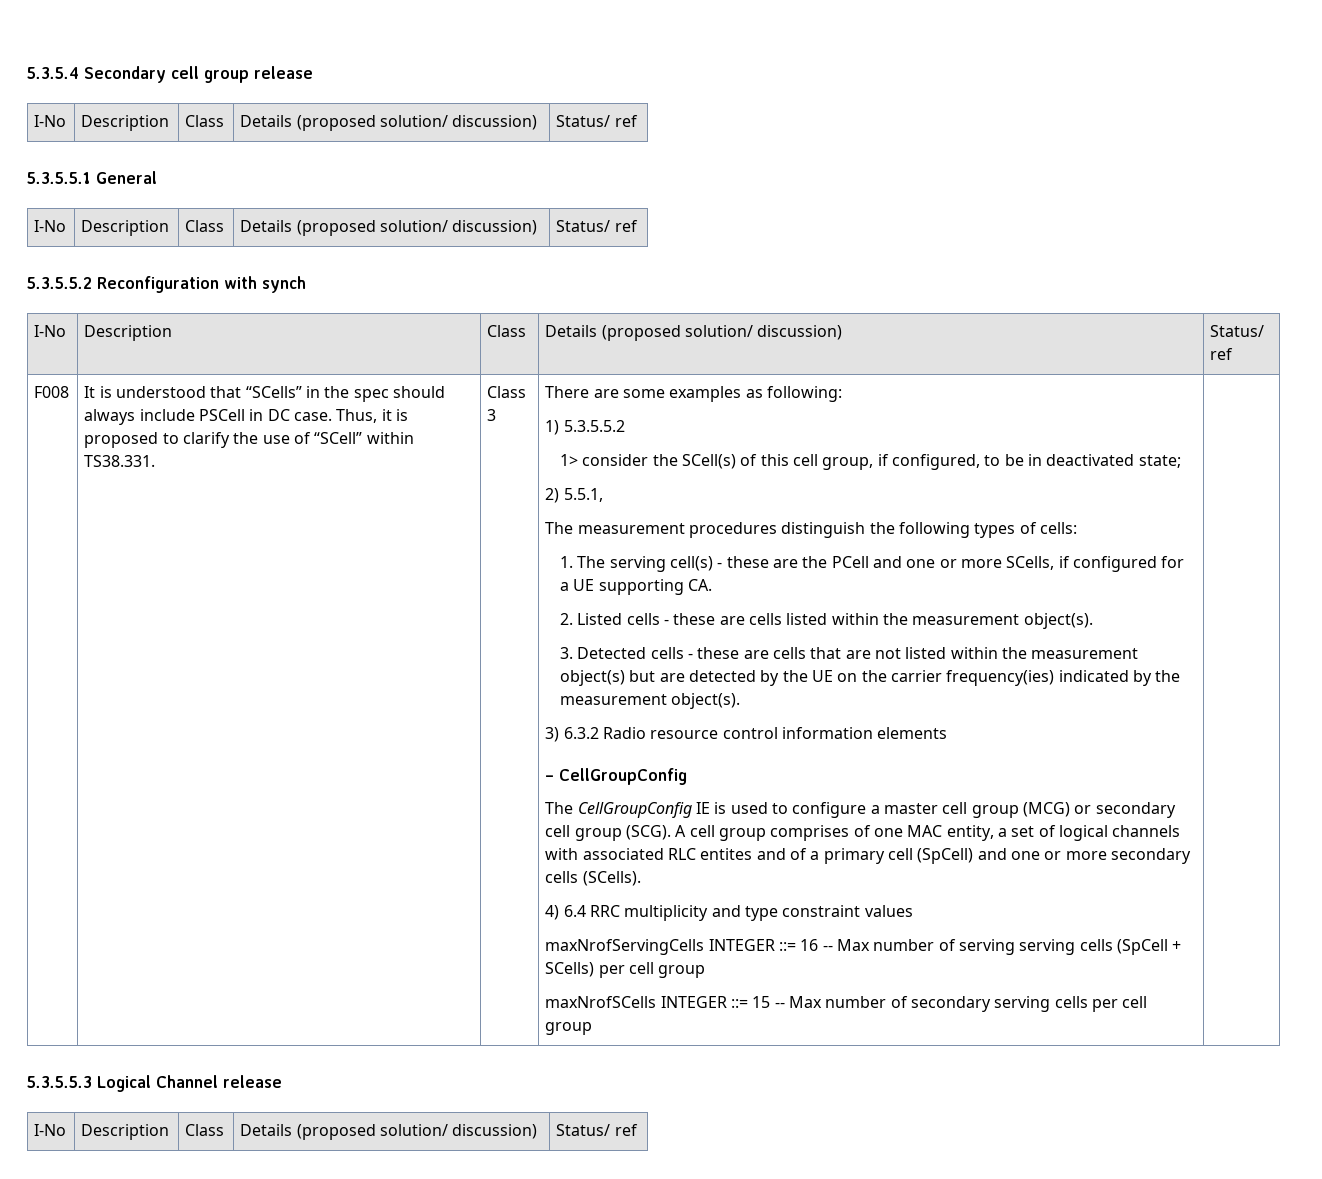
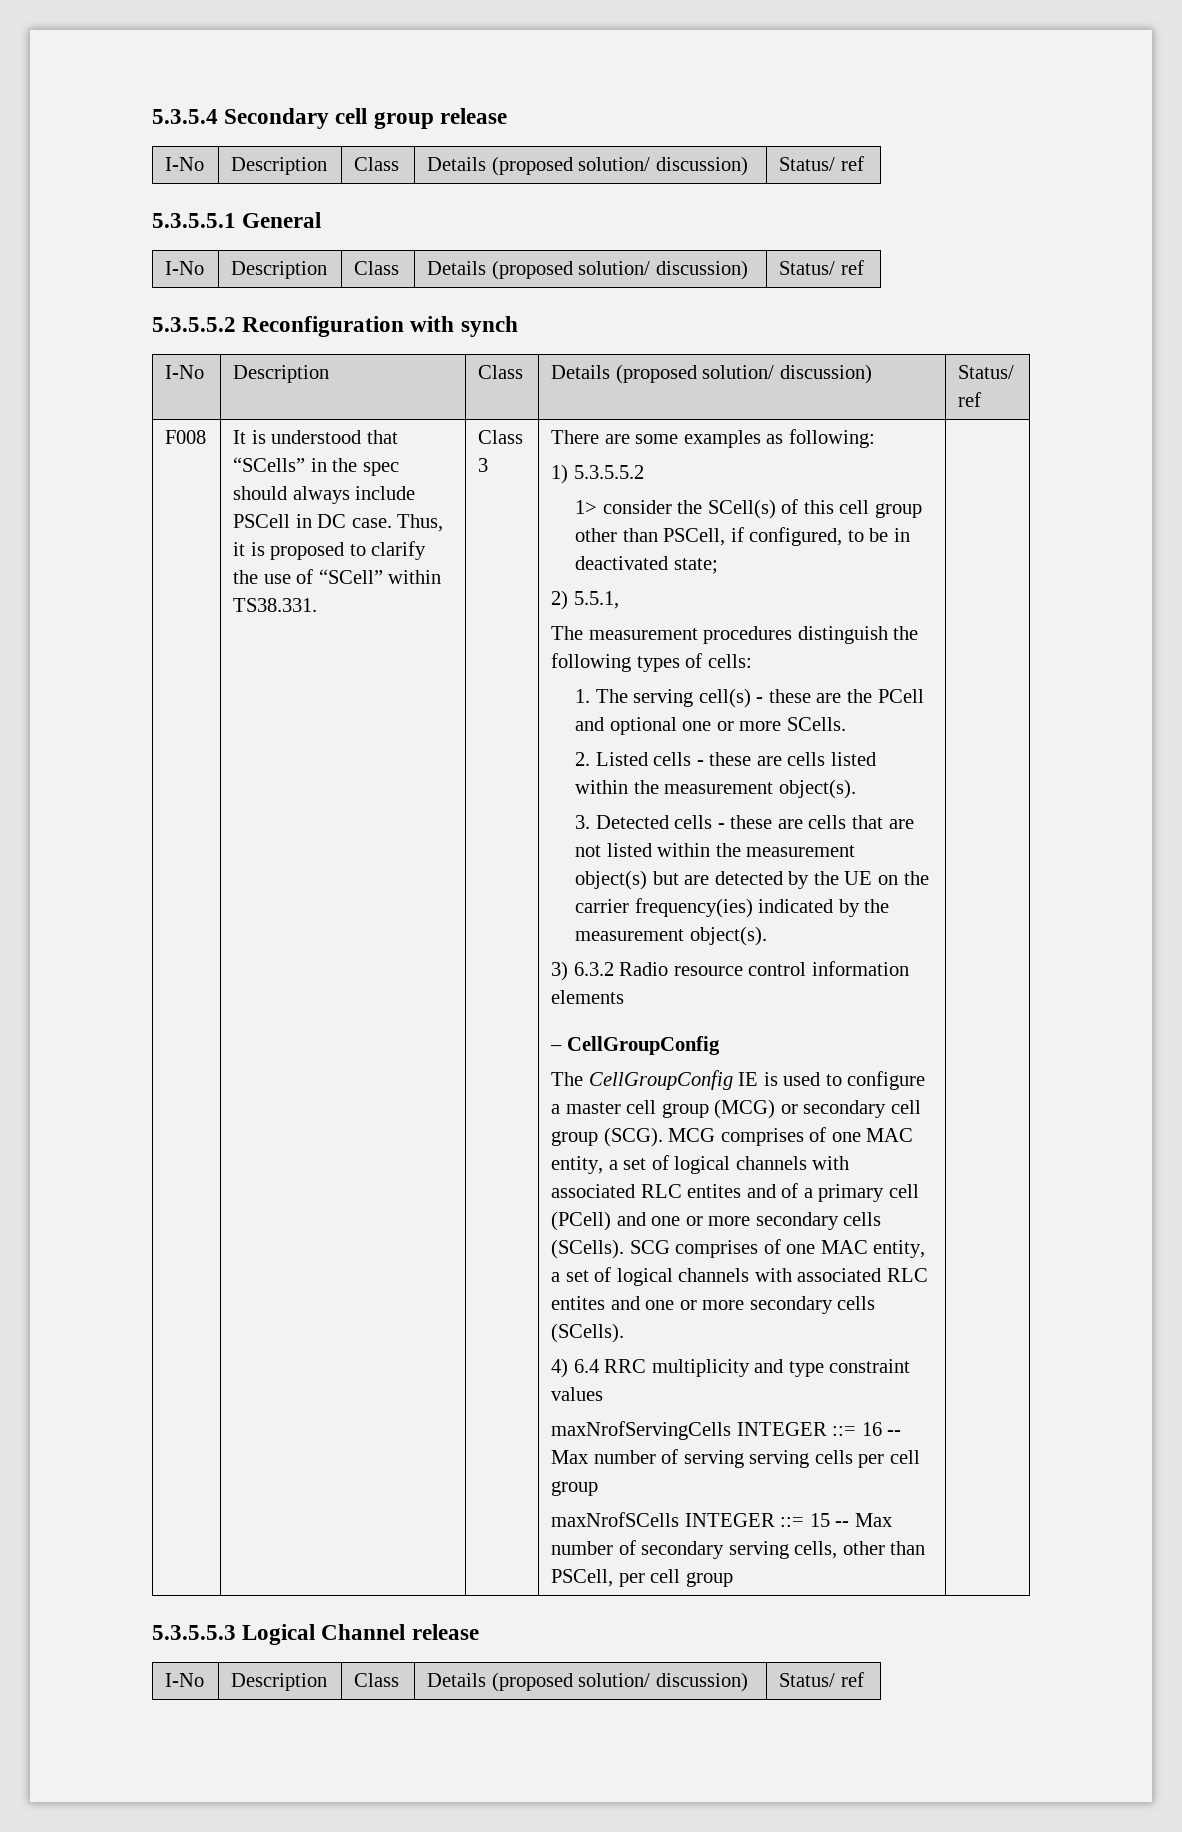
[822,457,874,470] group, -> [874,503,922,518] [575,528,726,546] group other than PSCell,
[906,556,1185,572] [560,579,712,595] one or more SCells, if configured for a UE supporting CA. -> [609,717,846,735] optional one or more SCells.
[675,825,766,841] A cell group -> [668,1128,716,1142] MCG
[917,848,974,864] (SpCell) -> [551,1211,882,1231] [551,1239,926,1259] [551,1267,928,1286] [551,1296,606,1310] (PCell) and one or more secondary cells (SCells). SCG comprises of one MAC entity, a set of logical channels with associated RLC entites
[1116,939,1182,955] [545,962,595,977] (SpCell + SCells) -> (853, 1457) none
[1054,996,1088,1008] cells -> [794,1541,926,1559] [551,1569,614,1587] cells, other than PSCell,

